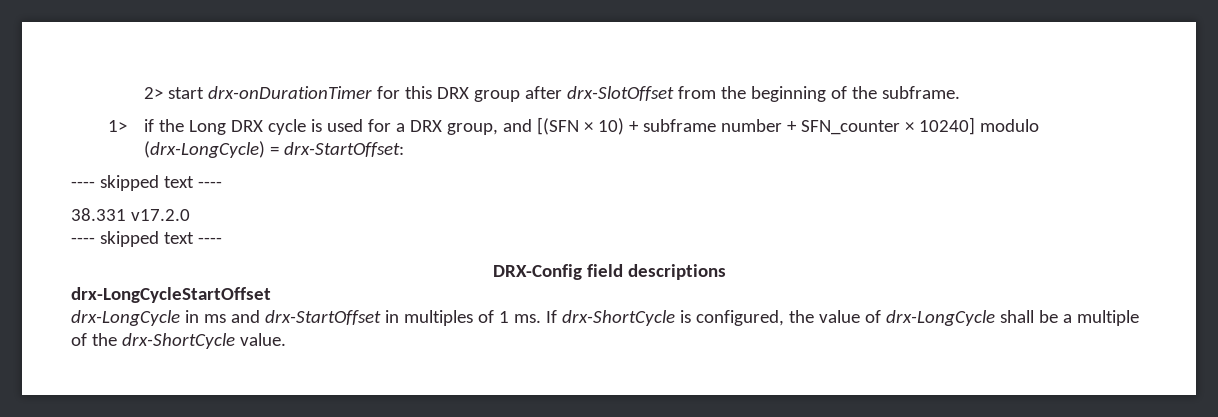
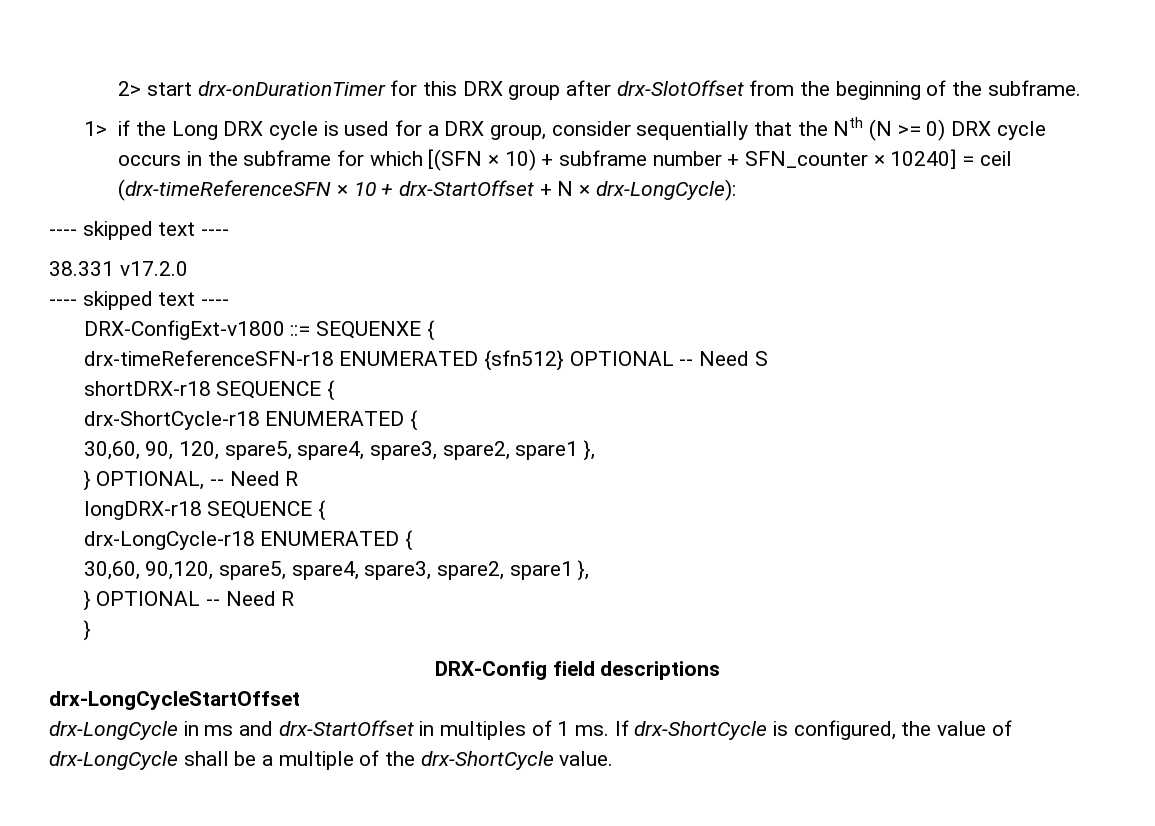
[503,119,533,132] and -> [551,117,1046,141] [118,150,423,166] consider sequentially that the Nth (N >= 0) DRX cycle occurs in the subframe for which
[980,119,1040,132] [144,141,405,158] modulo (drx-LongCycle) = drx-StartOffset: -> [962,151,1012,166] [118,179,736,201] = ceil (drx-timeReferenceSFN × 10 + drx-StartOffset + N × drx-LongCycle):
(222, 240) none -> [83,320,435,341] [83,350,768,371] [83,380,336,401] [83,410,419,431] [83,440,596,461] [82,470,299,491] [83,500,327,521] [83,530,414,551] [83,560,590,581] [82,590,295,611] [82,620,91,641] // DRX-ConfigExt-v1800 ::= SEQUENXE { // drx-timeReferenceSFN-r18 ENUMERATED {sfn512} OPTIONAL -- Need S // shortDRX-r18 SEQUENCE { // drx-ShortCycle-r18 ENUMERATED { // 30,60, 90, 120, spare5, spare4, spare3, spare2, spare1 }, // } OPTIONAL, -- Need R // longDRX-r18 SEQUENCE { // drx-LongCycle-r18 ENUMERATED { // 30,60, 90,120, spare5, spare4, spare3, spare2, spare1 }, // } OPTIONAL -- Need R // }

